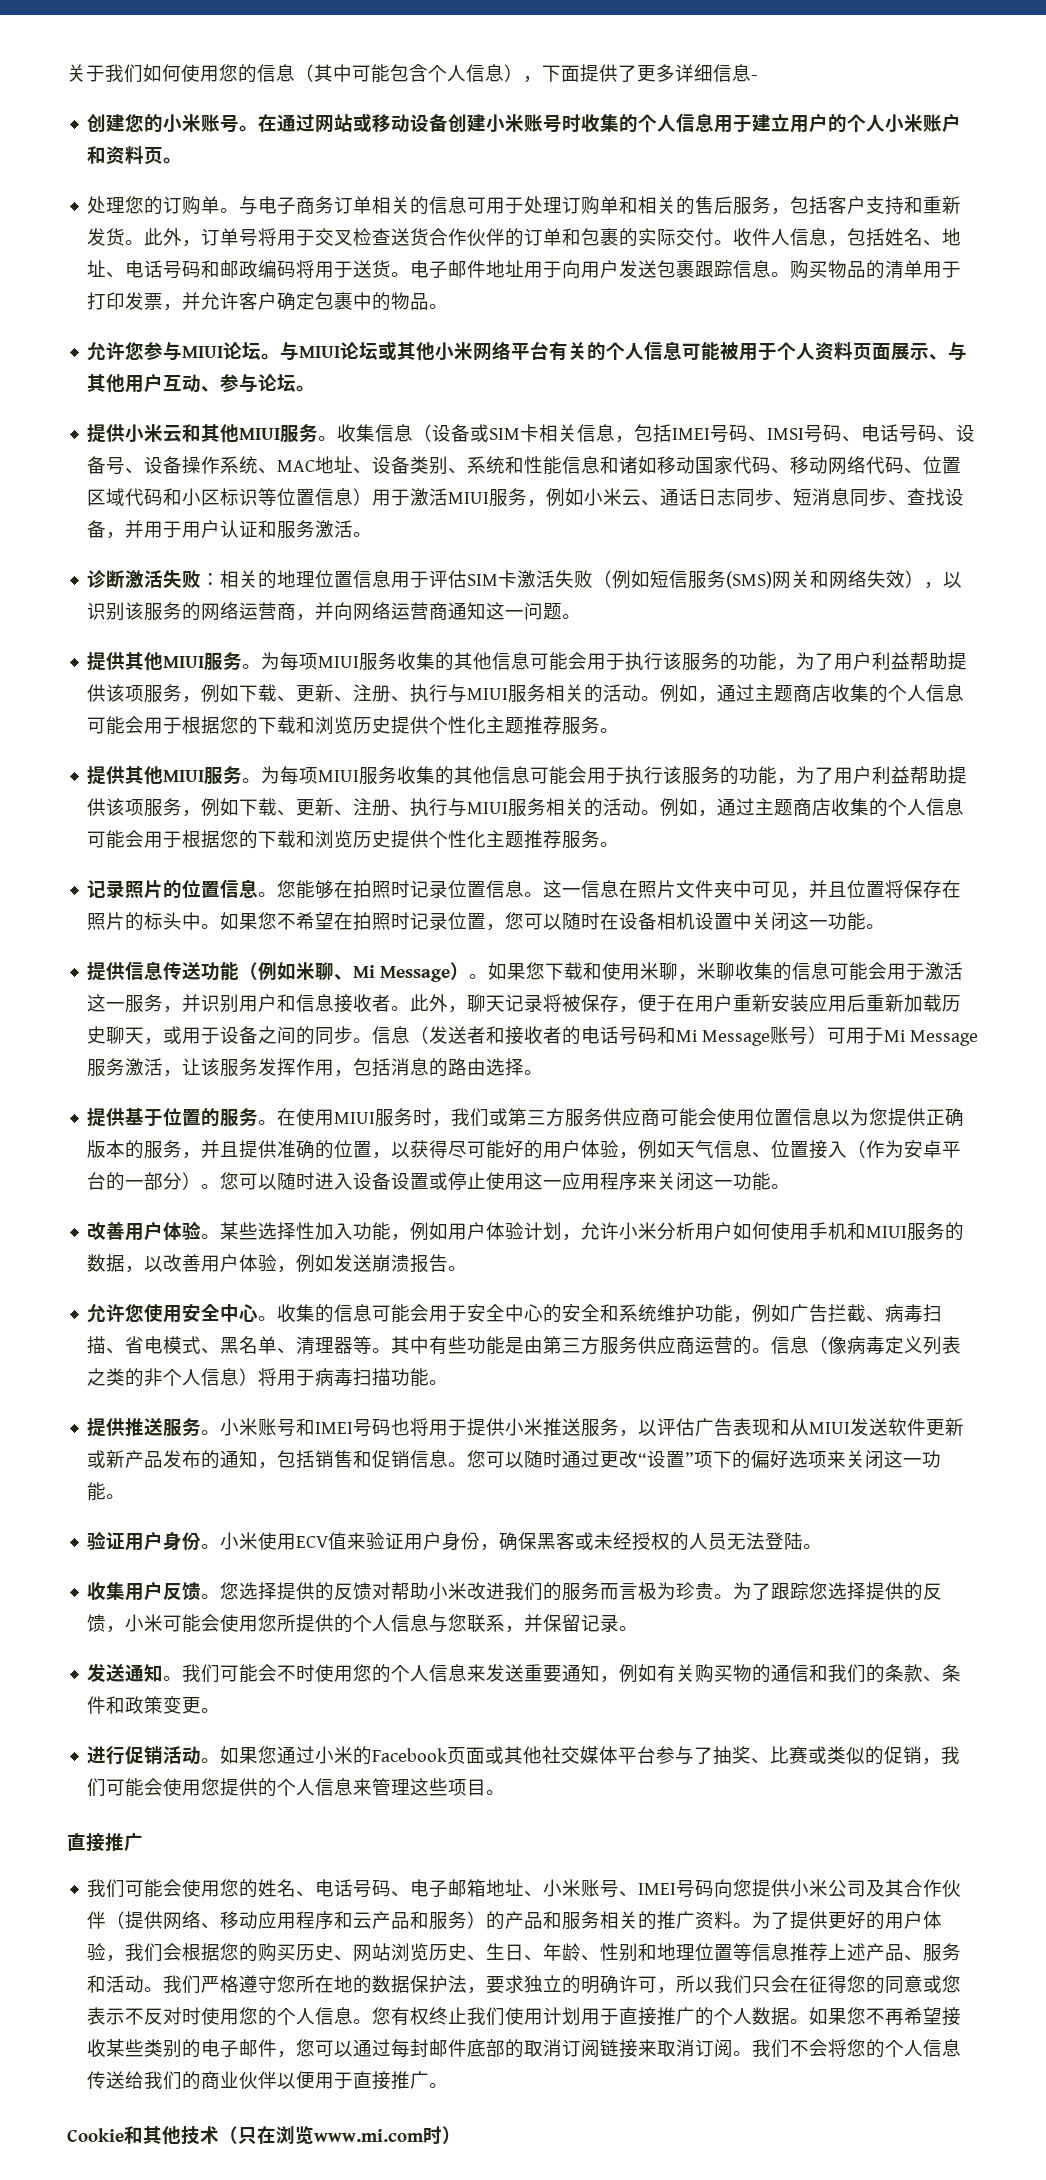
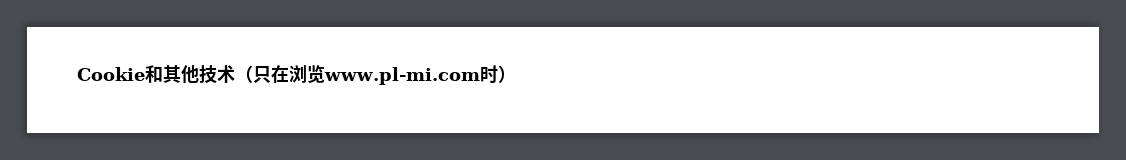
[67,64,758,83] [87,113,962,133] [87,146,183,164] [87,196,962,215] [87,228,962,247] [87,260,962,279] [87,292,449,311] [87,341,968,361] [87,373,316,393] [87,423,976,443] [87,456,962,475] [87,488,965,507] [87,520,373,539] [87,569,963,589] [87,602,582,621] [87,651,968,671] [87,684,965,703] [87,716,620,735] [87,765,968,785] [87,798,965,817] [87,830,620,849] [87,879,962,899] [87,912,886,931] [87,961,964,982] [87,994,962,1013] [87,1026,979,1046] [87,1058,544,1077] [87,1107,965,1127] [87,1140,962,1159] [87,1172,791,1191] [87,1221,965,1241] [87,1254,468,1273] [87,1304,943,1323] [87,1336,962,1355] [87,1368,449,1387] [87,1417,965,1437] [87,1450,942,1469] [87,1482,126,1501] [87,1531,823,1551] [87,1581,943,1601] [87,1614,639,1633] [87,1663,962,1683] [87,1696,221,1714] [87,1746,961,1765] [87,1778,506,1797] [67,1833,143,1852] [87,1879,962,1898] [87,1911,943,1930] [87,1943,962,1962] [87,1975,962,1994] [87,2007,962,2026] [87,2039,962,2058] [87,2071,449,2090] 关于我们如何使用您的信息（其中可能包含个人信息），下面提供了更多详细信息- // 创建您的小米账号。在通过网站或移动设备创建小米账号时收集的个人信息用于建立用户的个人小米账户和资料页。 // 处理您的订购单。与电子商务订单相关的信息可用于处理订购单和相关的售后服务，包括客户支持和重新发货。此外，订单号将用于交叉检查送货合作伙伴的订单和包裹的实际交付。收件人信息，包括姓名、地址、电话号码和邮政编码将用于送货。电子邮件地址用于向用户发送包裹跟踪信息。购买物品的清单用于打印发票，并允许客户确定包裹中的物品。 // 允许您参与MIUI论坛。与MIUI论坛或其他小米网络平台有关的个人信息可能被用于个人资料页面展示、与其他用户互动、参与论坛。 // 提供小米云和其他MIUI服务。收集信息（设备或SIM卡相关信息，包括IMEI号码、IMSI号码、电话号码、设备号、设备操作系统、MAC地址、设备类别、系统和性能信息和诸如移动国家代码、移动网络代码、位置区域代码和小区标识等位置信息）用于激活MIUI服务，例如小米云、通话日志同步、短消息同步、查找设备，并用于用户认证和服务激活。 // 诊断激活失败：相关的地理位置信息用于评估SIM卡激活失败（例如短信服务(SMS)网关和网络失效），以识别该服务的网络运营商，并向网络运营商通知这一问题。 // 提供其他MIUI服务。为每项MIUI服务收集的其他信息可能会用于执行该服务的功能，为了用户利益帮助提供该项服务，例如下载、更新、注册、执行与MIUI服务相关的活动。例如，通过主题商店收集的个人信息可能会用于根据您的下载和浏览历史提供个性化主题推荐服务。 // 提供其他MIUI服务。为每项MIUI服务收集的其他信息可能会用于执行该服务的功能，为了用户利益帮助提供该项服务，例如下载、更新、注册、执行与MIUI服务相关的活动。例如，通过主题商店收集的个人信息可能会用于根据您的下载和浏览历史提供个性化主题推荐服务。 // 记录照片的位置信息。您能够在拍照时记录位置信息。这一信息在照片文件夹中可见，并且位置将保存在照片的标头中。如果您不希望在拍照时记录位置，您可以随时在设备相机设置中关闭这一功能。 // 提供信息传送功能（例如米聊、Mi Message）。如果您下载和使用米聊，米聊收集的信息可能会用于激活这一服务，并识别用户和信息接收者。此外，聊天记录将被保存，便于在用户重新安装应用后重新加载历史聊天，或用于设备之间的同步。信息（发送者和接收者的电话号码和Mi Message账号）可用于Mi Message服务激活，让该服务发挥作用，包括消息的路由选择。 // 提供基于位置的服务。在使用MIUI服务时，我们或第三方服务供应商可能会使用位置信息以为您提供正确版本的服务，并且提供准确的位置，以获得尽可能好的用户体验，例如天气信息、位置接入（作为安卓平台的一部分）。您可以随时进入设备设置或停止使用这一应用程序来关闭这一功能。 // 改善用户体验。某些选择性加入功能，例如用户体验计划，允许小米分析用户如何使用手机和MIUI服务的数据，以改善用户体验，例如发送崩溃报告。 // 允许您使用安全中心。收集的信息可能会用于安全中心的安全和系统维护功能，例如广告拦截、病毒扫描、省电模式、黑名单、清理器等。其中有些功能是由第三方服务供应商运营的。信息（像病毒定义列表之类的非个人信息）将用于病毒扫描功能。 // 提供推送服务。小米账号和IMEI号码也将用于提供小米推送服务，以评估广告表现和从MIUI发送软件更新或新产品发布的通知，包括销售和促销信息。您可以随时通过更改“设置”项下的偏好选项来关闭这一功能。 // 验证用户身份。小米使用ECV值来验证用户身份，确保黑客或未经授权的人员无法登陆。 // 收集用户反馈。您选择提供的反馈对帮助小米改进我们的服务而言极为珍贵。为了跟踪您选择提供的反馈，小米可能会使用您所提供的个人信息与您联系，并保留记录。 // 发送通知。我们可能会不时使用您的个人信息来发送重要通知，例如有关购买物的通信和我们的条款、条件和政策变更。 // 进行促销活动。如果您通过小米的Facebook页面或其他社交媒体平台参与了抽奖、比赛或类似的促销，我们可能会使用您提供的个人信息来管理这些项目。 // 直接推广 // 我们可能会使用您的姓名、电话号码、电子邮箱地址、小米账号、IMEI号码向您提供小米公司及其合作伙伴（提供网络、移动应用程序和云产品和服务）的产品和服务相关的推广资料。为了提供更好的用户体验，我们会根据您的购买历史、网站浏览历史、生日、年龄、性别和地理位置等信息推荐上述产品、服务和活动。我们严格遵守您所在地的数据保护法，要求独立的明确许可，所以我们只会在征得您的同意或您表示不反对时使用您的个人信息。您有权终止我们使用计划用于直接推广的个人数据。如果您不再希望接收某些类别的电子邮件，您可以通过每封邮件底部的取消订阅链接来取消订阅。我们不会将您的个人信息传送给我们的商业伙伴以便用于直接推广。 // -> (77, 74) none
[314,2129,424,2142] www.mi.com -> [324,67,480,85] www.pl-mi.com

